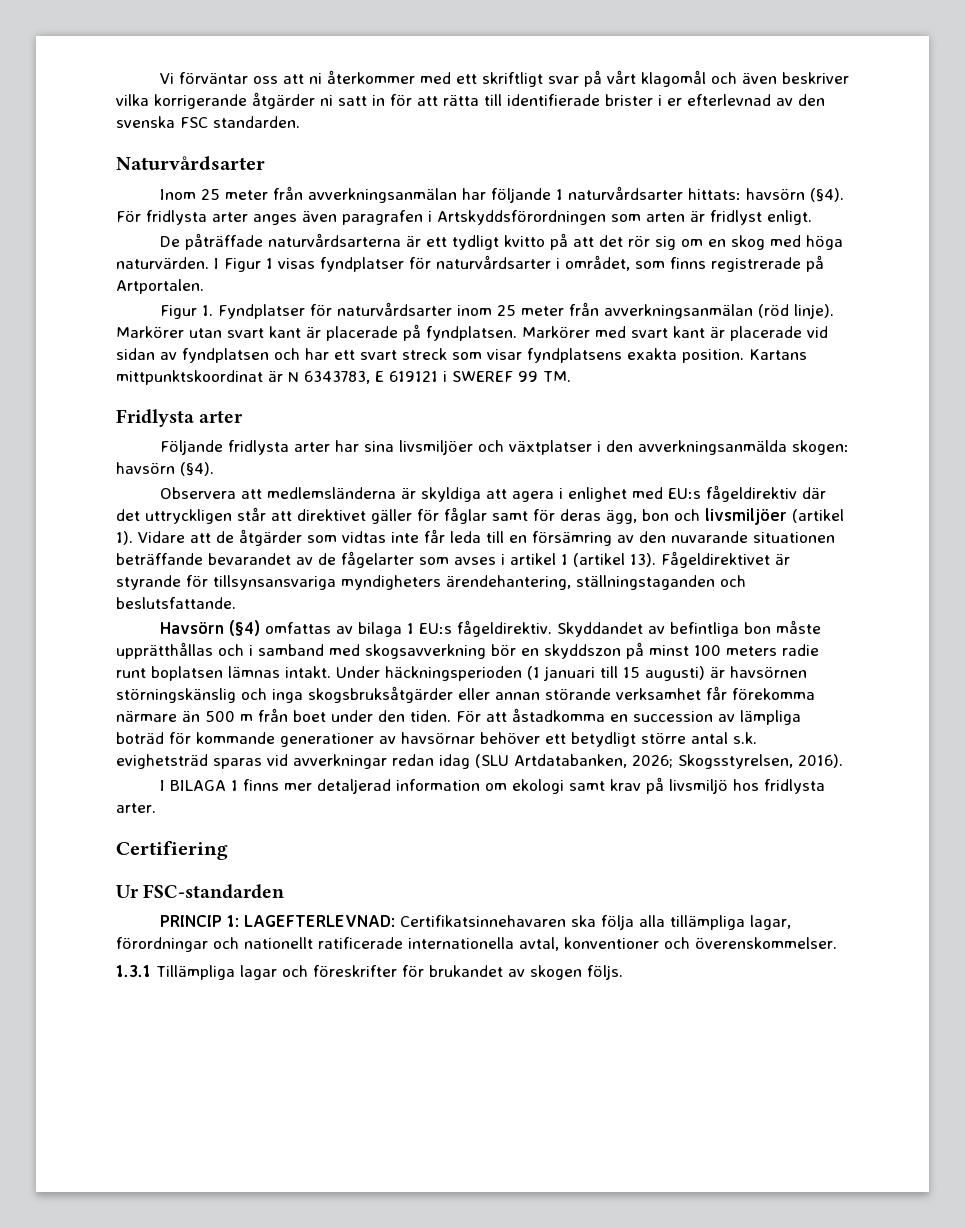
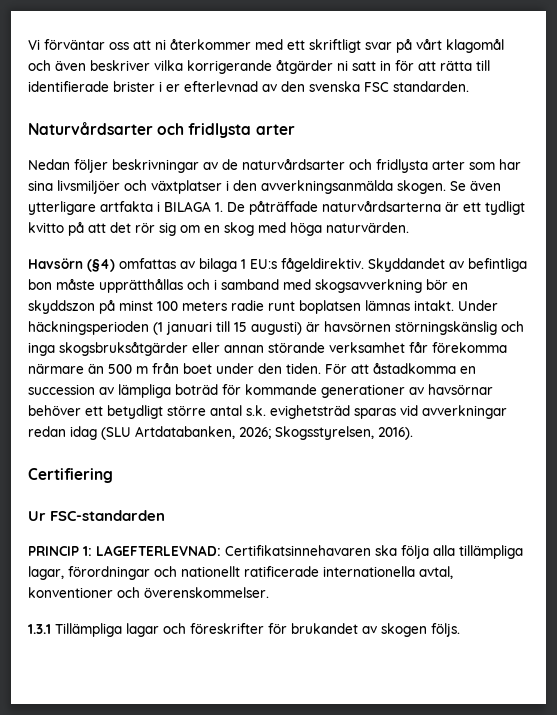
[159,186,844,203] [116,210,812,225] // Inom 25 meter från avverkningsanmälan har följande 1 naturvårdsarter hittats: havsörn (§4). För fridlysta arter anges även paragrafen i Artskyddsförordningen som arten är fridlyst enligt. // -> [157,123,295,138] [28,158,521,173] [28,180,501,194] [28,201,223,215] och fridlysta arter // Nedan följer beskrivningar av de naturvårdsarter och fridlysta arter som har sina livsmiljöer och växtplatser i den avverkningsanmälda skogen. Se även ytterligare artfakta i BILAGA 1.
[214,255,824,272] [116,279,204,294] [159,302,834,319] [116,324,828,341] [116,348,807,363] [116,370,571,385] [116,409,244,427] [159,440,849,455] [116,462,214,476] [159,485,826,502] [116,507,844,525] [116,529,835,546] [116,551,790,568] [116,575,746,590] [116,597,236,609] I Figur 1 visas fyndplatser för naturvårdsarter i området, som finns registrerade på Artportalen. // Figur 1. Fyndplatser för naturvårdsarter inom 25 meter från avverkningsanmälan (röd linje). Markörer utan svart kant är placerade på fyndplatsen. Markörer med svart kant är placerade vid sidan av fyndplatsen och har ett svart streck som visar fyndplatsens exakta position. Kartans mittpunktskoordinat är N 6343783, E 619121 i SWEREF 99 TM. // Fridlysta arter // Följande fridlysta arter har sina livsmiljöer och växtplatser i den avverkningsanmälda skogen: havsörn (§4). // Observera att medlemsländerna är skyldiga att agera i enlighet med EU:s fågeldirektiv där det uttryckligen står att direktivet gäller för fåglar samt för deras ägg, bon och livsmiljöer (artikel 1). Vidare att de åtgärder som vidtas inte får leda till en försämring av den nuvarande situationen beträffande bevarandet av de fågelarter som avses i artikel 1 (artikel 13). Fågeldirektivet är styrande för tillsynsansvariga myndigheters ärendehantering, ställningstaganden och beslutsfattande. -> (409, 227) none
[159,777,825,794] [116,803,156,813] // I BILAGA 1 finns mer detaljerad information om ekologi samt krav på livsmiljö hos fridlysta arter. -> (413, 433) none

